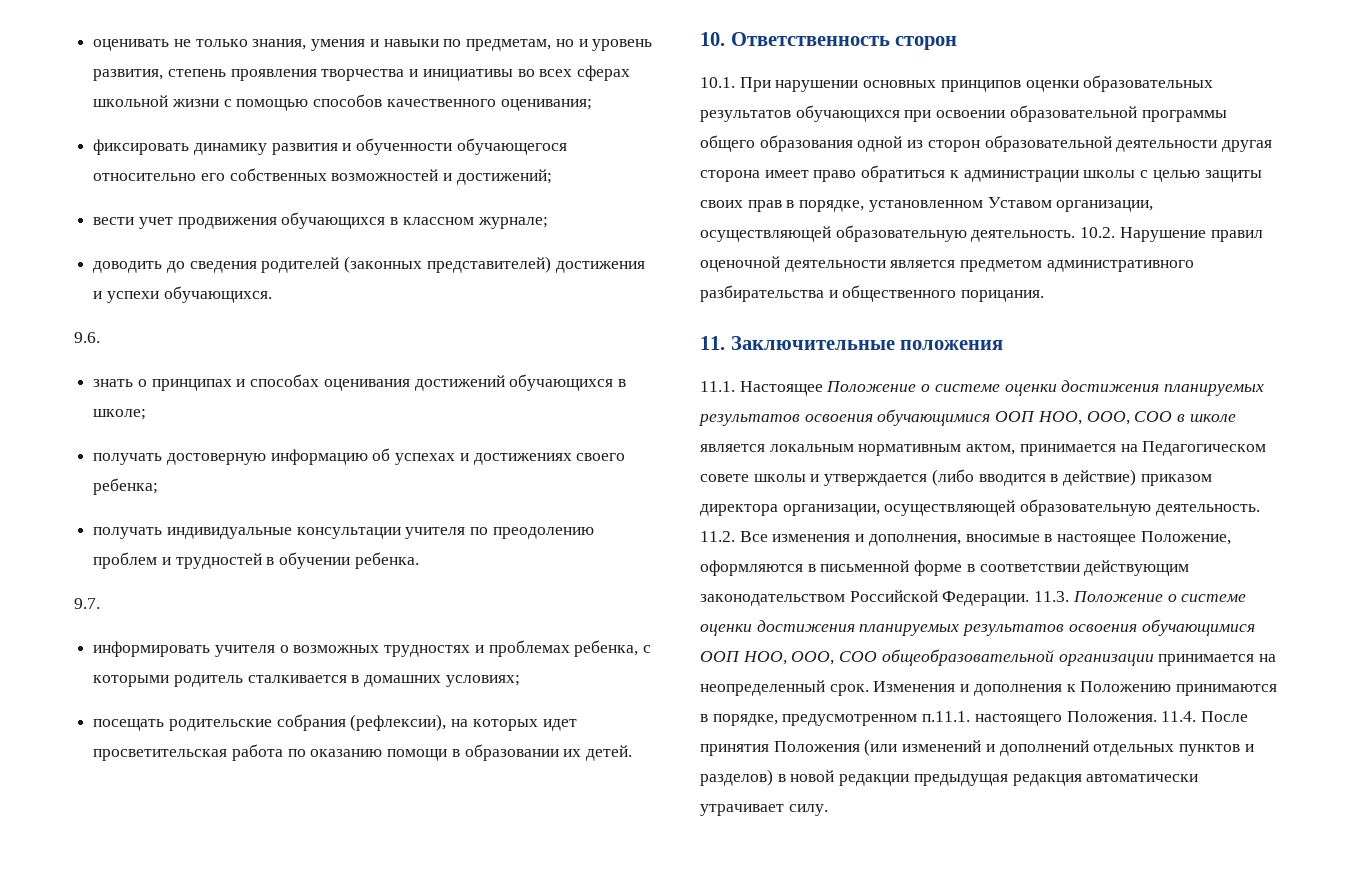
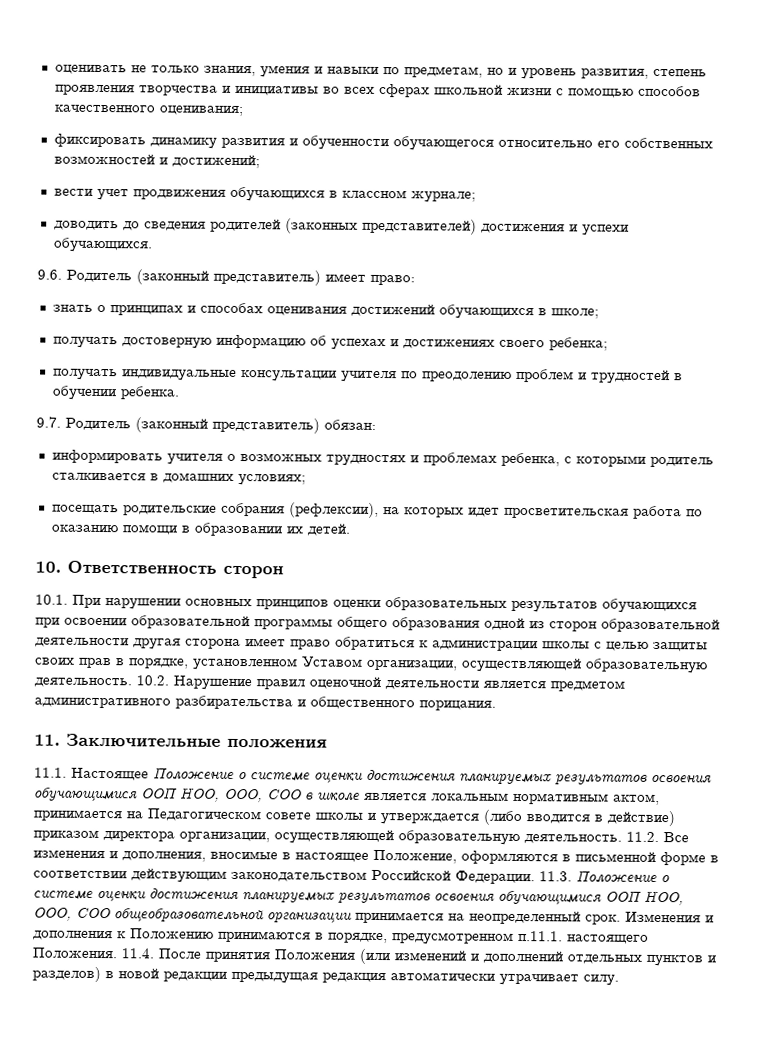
(100, 337) none -> [66,269,415,286] Родитель (законный представитель) имеет право:
(100, 603) none -> [65,417,376,434] Родитель (законный представитель) обязан:

